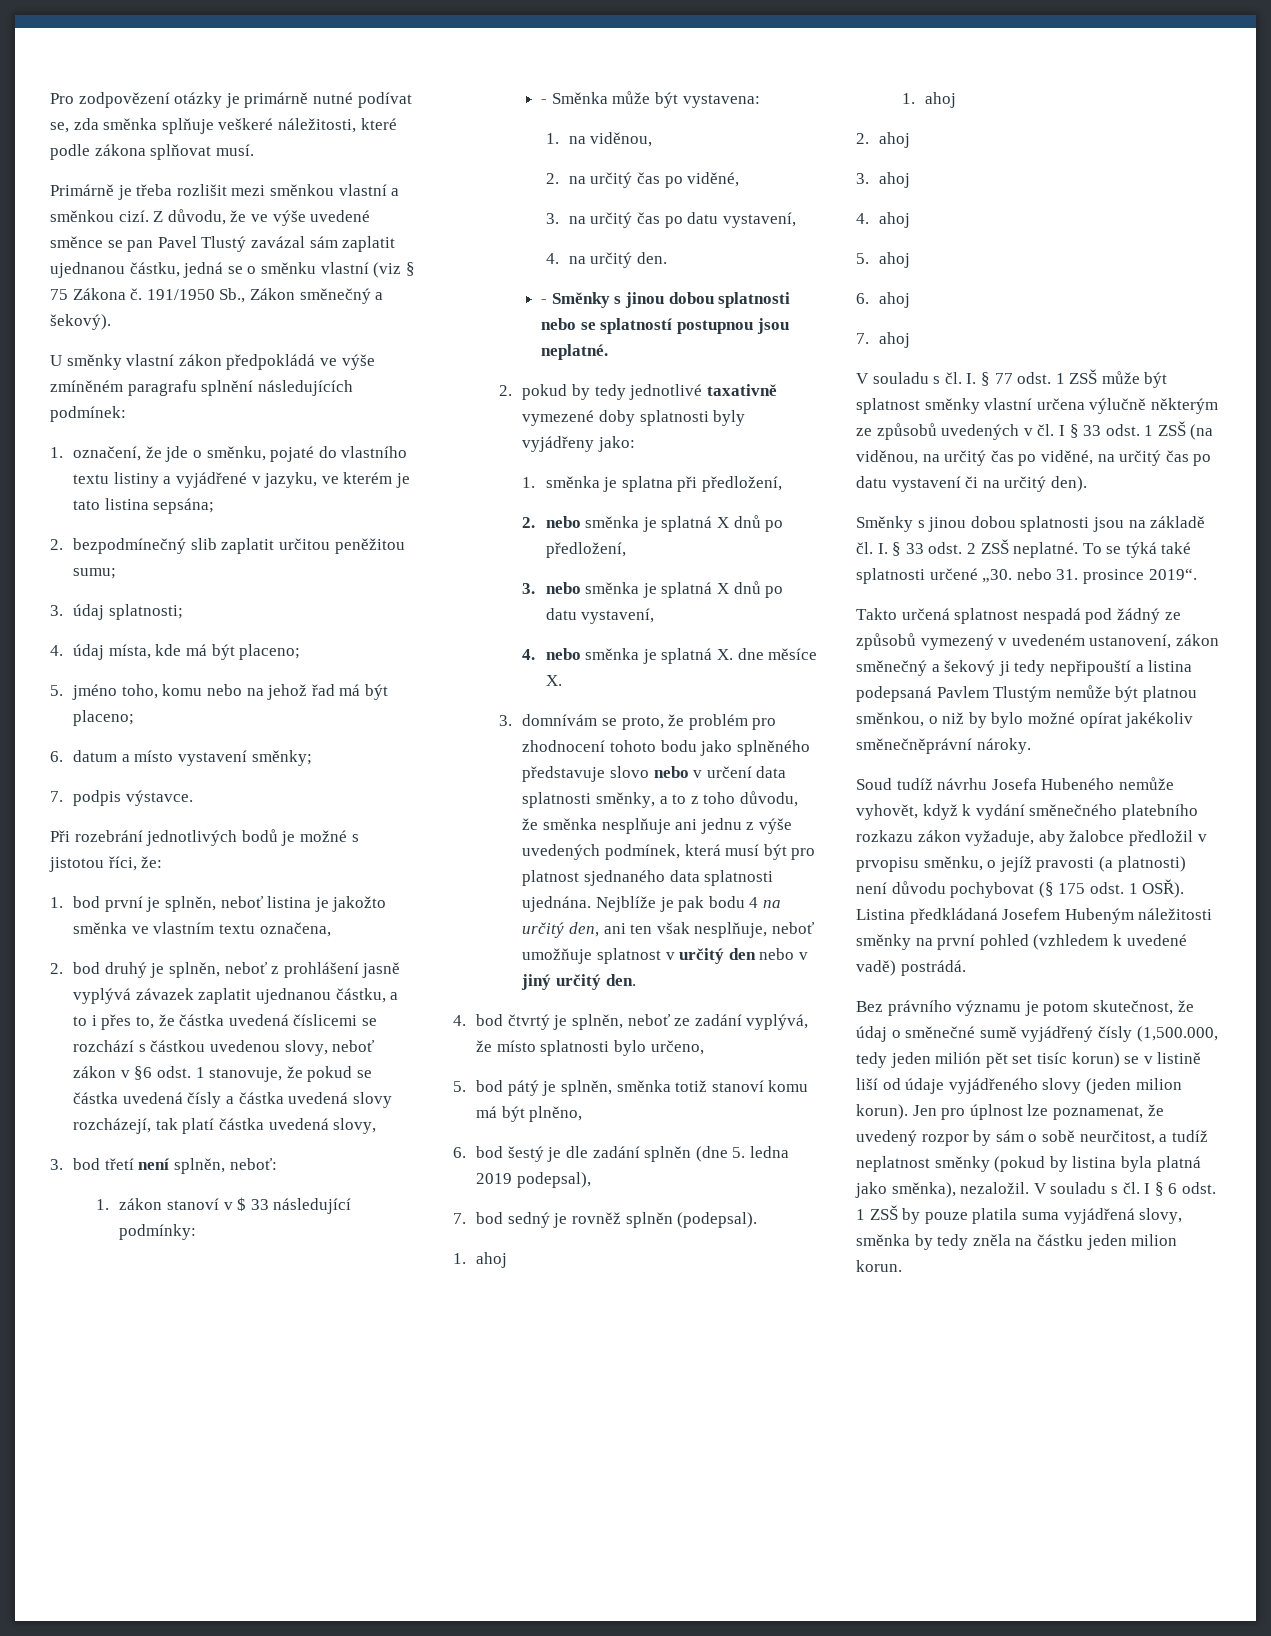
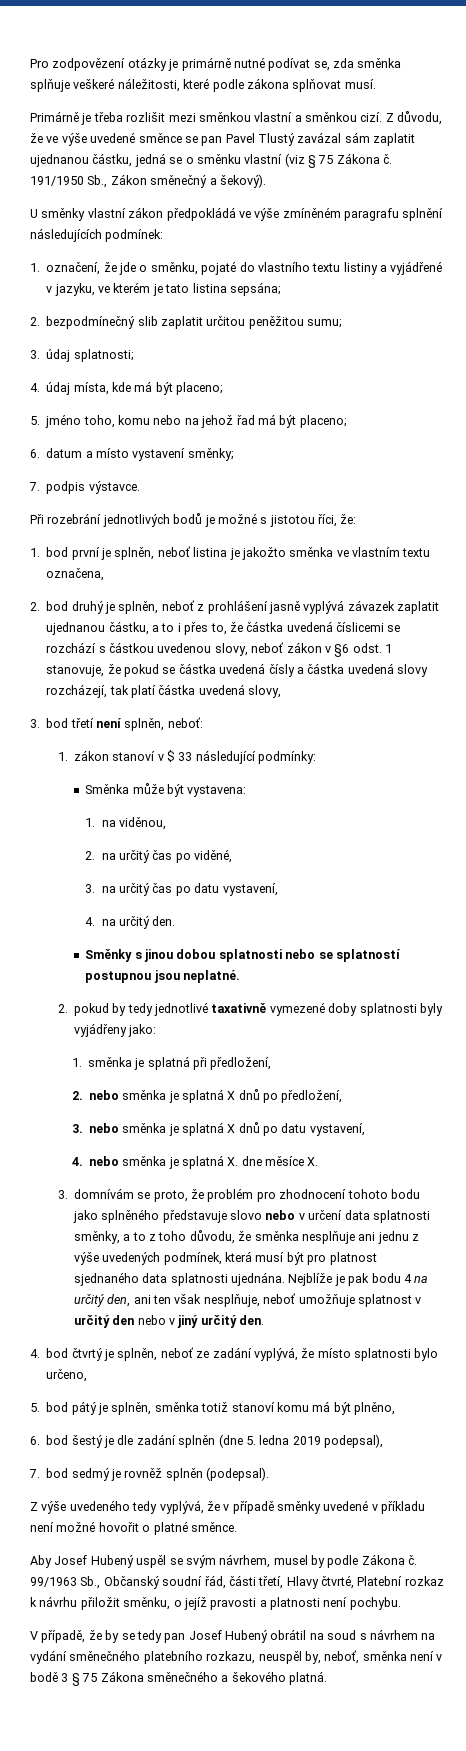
[541,99,548,104] - -> (317, 757) none
[541,299,548,304] - -> (176, 921) none
[621,476,673,492] splatna -> [147,1056,190,1070] splatná
[507,1212,550,1228] sedný -> [71,1468,110,1481] sedmý
[453,1252,508,1268] [902,92,957,108] [856,132,911,148] [856,172,911,188] [856,212,911,228] [856,252,911,268] [856,292,911,308] [856,332,911,348] [856,369,1168,388] [856,398,1218,414] [856,421,1214,440] [856,450,1212,466] [856,476,1087,492] [856,516,1206,532] [856,539,1192,558] [856,568,1197,584] [856,608,1181,624] [856,633,1219,650] [856,660,1193,676] [856,685,1197,702] [856,712,1194,728] [856,738,1031,754] [856,777,1174,790] [856,804,1198,820] [856,830,1207,846] [856,856,1186,872] [856,879,1185,898] [856,908,1213,924] [856,934,1187,950] [856,960,966,976] [856,1000,1194,1016] [856,1026,1218,1042] [856,1052,1202,1068] [856,1078,1182,1094] [856,1104,1164,1120] [856,1130,1208,1146] [856,1156,1201,1172] [855,1182,1216,1198] [856,1205,1183,1224] [856,1234,1178,1250] [856,1260,902,1272] 1. ahoj // 1. ahoj // 2. ahoj // 3. ahoj // 4. ahoj // 5. ahoj // 6. ahoj // 7. ahoj // V souladu s čl. I. § 77 odst. 1 ZSŠ může být splatnost směnky vlastní určena výlučně některým ze způsobů uvedených v čl. I § 33 odst. 1 ZSŠ (na viděnou, na určitý čas po viděné, na určitý čas po datu vystavení či na určitý den). // Směnky s jinou dobou splatnosti jsou na základě čl. I. § 33 odst. 2 ZSŠ neplatné. To se týká také splatnosti určené „30. nebo 31. prosince 2019“. // Takto určená splatnost nespadá pod žádný ze způsobů vymezený v uvedeném ustanovení, zákon směnečný a šekový ji tedy nepřipouští a listina podepsaná Pavlem Tlustým nemůže být platnou směnkou, o niž by bylo možné opírat jakékoliv směnečněprávní nároky. // Soud tudíž návrhu Josefa Hubeného nemůže vyhovět, když k vydání směnečného platebního rozkazu zákon vyžaduje, aby žalobce předložil v prvopisu směnku, o jejíž pravosti (a platnosti) není důvodu pochybovat (§ 175 odst. 1 OSŘ). Listina předkládaná Josefem Hubeným náležitosti směnky na první pohled (vzhledem k uvedené vadě) postrádá. // Bez právního významu je potom skutečnost, že údaj o směnečné sumě vyjádřený čísly (1,500.000, tedy jeden milión pět set tisíc korun) se v listině liší od údaje vyjádřeného slovy (jeden milion korun). Jen pro úplnost lze poznamenat, že uvedený rozpor by sám o sobě neurčitost, a tudíž neplatnost směnky (pokud by listina byla platná jako směnka), nezaložil. V souladu s čl. I § 6 odst. 1 ZSŠ by pouze platila suma vyjádřená slovy, směnka by tedy zněla na částku jeden milion korun. -> [30,1500,426,1514] [30,1521,237,1535] [30,1554,418,1568] [30,1575,444,1589] [30,1596,401,1610] [30,1629,436,1643] [30,1650,443,1664] [30,1671,327,1686] Z výše uvedeného tedy vyplývá, že v případě směnky uvedené v příkladu není možné hovořit o platné směnce. // Aby Josef Hubený uspěl se svým návrhem, musel by podle Zákona č. 99/1963 Sb., Občanský soudní řád, části třetí, Hlavy čtvrté, Platební rozkaz k návrhu přiložit směnku, o jejíž pravosti a platnosti není pochybu. // V případě, že by se tedy pan Josef Hubený obrátil na soud s návrhem na vydání směnečného platebního rozkazu, neuspěl by, neboť, směnka není v bodě 3 § 75 Zákona směnečného a šekového platná.

